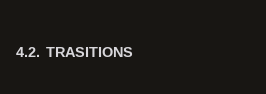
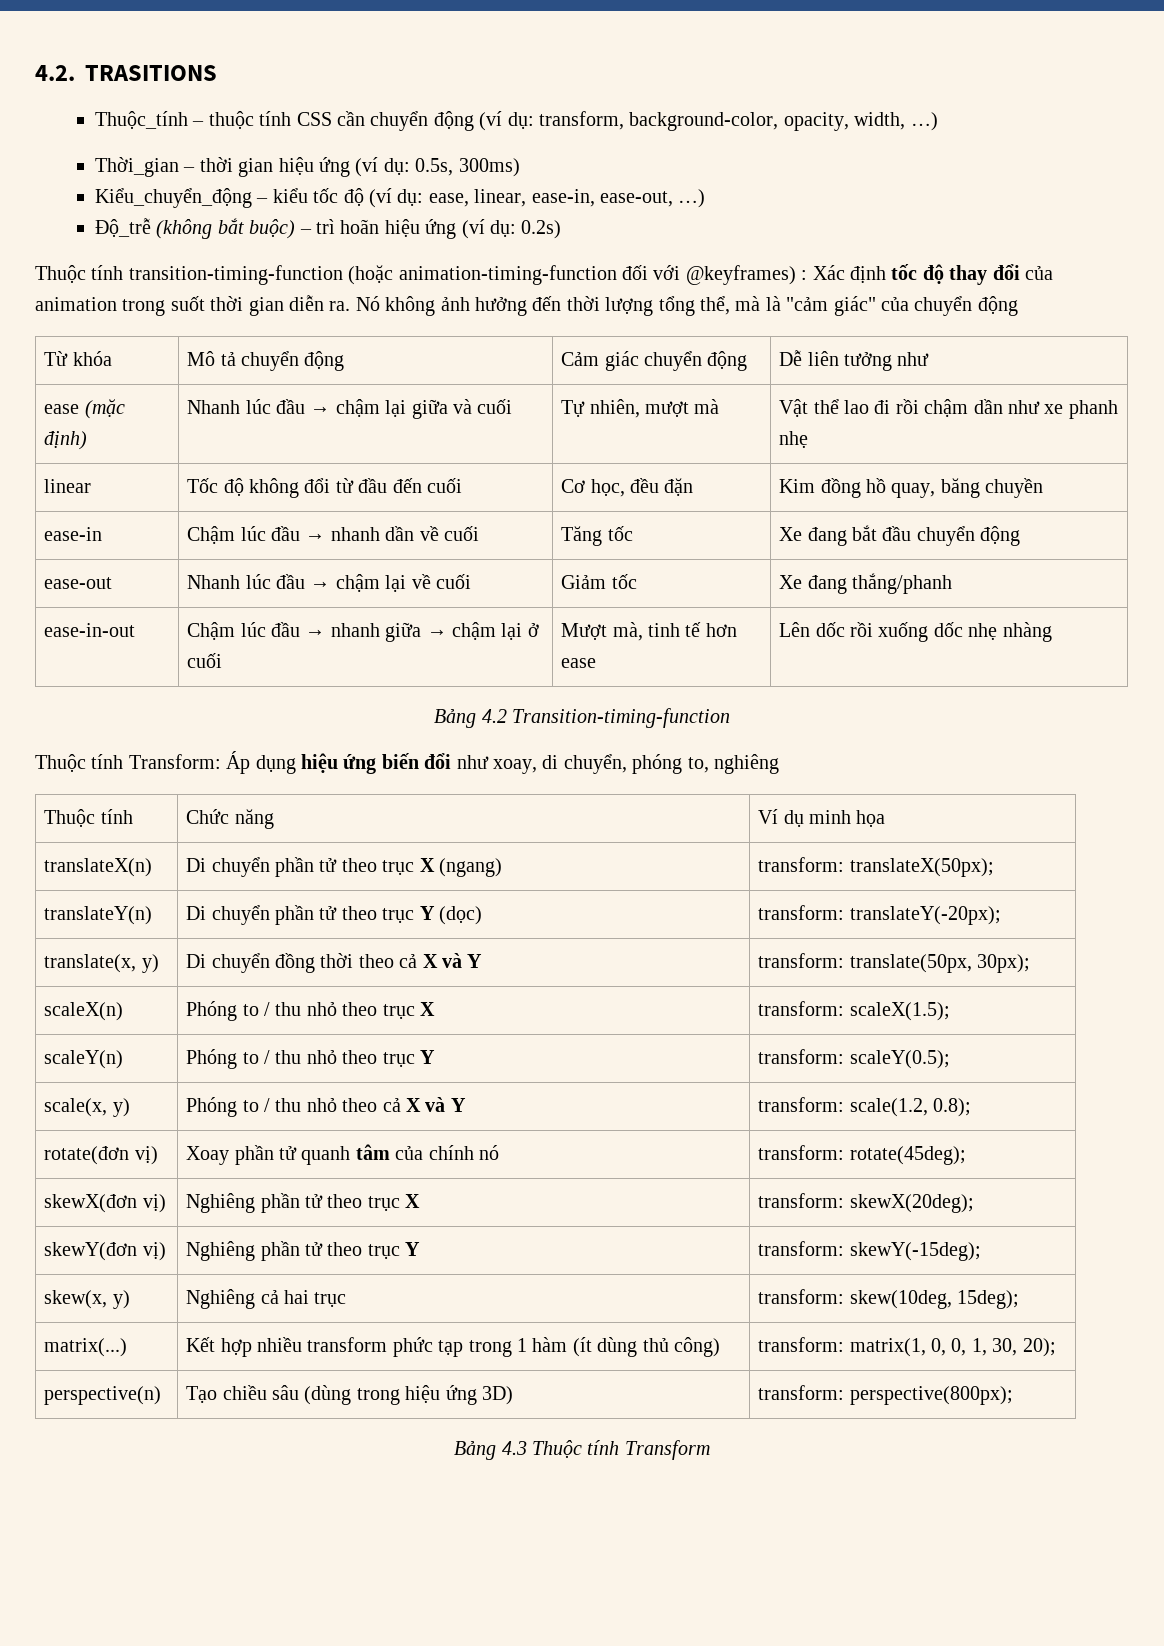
(134, 52) none -> [94,111,938,131] [94,157,520,177] [94,188,706,208] [94,218,562,239] [35,264,1053,285] [35,295,1018,316] [44,351,112,366] [187,351,345,371] [561,351,748,371] [779,350,930,371] [44,399,125,419] [44,431,88,450] [187,399,513,419] [561,399,720,418] [779,399,1118,419] [779,431,809,448] [44,479,92,493] [187,478,462,498] [561,478,694,497] [779,478,1044,498] [44,527,103,541] [187,526,479,544] [561,526,633,546] [779,525,1021,546] [44,577,113,589] [187,574,471,592] [561,574,637,589] [779,573,952,594] [44,623,136,637] [187,622,539,642] [187,653,223,668] [561,622,737,641] [561,658,597,668] [779,622,1052,642] [434,708,730,728] [35,751,779,774] [44,809,133,827] [186,809,274,829] [758,809,886,827] [44,858,153,877] [186,857,502,877] [758,857,994,877] [44,906,153,925] [186,905,482,925] [758,905,1001,925] [44,954,159,973] [186,953,483,973] [758,953,1030,973] [44,1002,124,1021] [186,1001,435,1021] [758,1001,950,1021] [44,1050,124,1069] [186,1049,435,1069] [758,1049,950,1069] [44,1098,130,1117] [186,1097,466,1117] [758,1097,971,1117] [44,1146,158,1165] [186,1144,499,1165] [758,1145,966,1165] [44,1194,166,1213] [186,1193,421,1213] [758,1193,974,1213] [44,1242,166,1261] [186,1241,421,1261] [758,1241,981,1261] [44,1290,130,1309] [186,1289,347,1309] [758,1289,1019,1309] [44,1338,128,1357] [186,1337,720,1357] [758,1337,1056,1357] [44,1386,162,1405] [186,1385,513,1405] [758,1385,1013,1405] [454,1440,710,1460] // Thuộc_tính – thuộc tính CSS cần chuyển động (ví dụ: transform, background-color, opacity, width, …) // Thời_gian – thời gian hiệu ứng (ví dụ: 0.5s, 300ms) // Kiểu_chuyển_động – kiểu tốc độ (ví dụ: ease, linear, ease-in, ease-out, …) // Độ_trễ (không bắt buộc) – trì hoãn hiệu ứng (ví dụ: 0.2s) // Thuộc tính transition-timing-function (hoặc animation-timing-function đối với @keyframes) : Xác định tốc độ thay đổi của animation trong suốt thời gian diễn ra. Nó không ảnh hưởng đến thời lượng tổng thể, mà là "cảm giác" của chuyển động // Từ khóa | Mô tả chuyển động | Cảm giác chuyển động | Dễ liên tưởng như // ease (mặc định) | Nhanh lúc đầu → chậm lại giữa và cuối | Tự nhiên, mượt mà | Vật thể lao đi rồi chậm dần như xe phanh nhẹ // linear | Tốc độ không đổi từ đầu đến cuối | Cơ học, đều đặn | Kim đồng hồ quay, băng chuyền // ease-in | Chậm lúc đầu → nhanh dần về cuối | Tăng tốc | Xe đang bắt đầu chuyển động // ease-out | Nhanh lúc đầu → chậm lại về cuối | Giảm tốc | Xe đang thắng/phanh // ease-in-out | Chậm lúc đầu → nhanh giữa → chậm lại ở cuối | Mượt mà, tinh tế hơn ease | Lên dốc rồi xuống dốc nhẹ nhàng // Bảng 4.2 Transition-timing-function // Thuộc tính Transform: Áp dụng hiệu ứng biến đổi như xoay, di chuyển, phóng to, nghiêng // Thuộc tính | Chức năng | Ví dụ minh họa // translateX(n) | Di chuyển phần tử theo trục X (ngang) | transform: translateX(50px); // translateY(n) | Di chuyển phần tử theo trục Y (dọc) | transform: translateY(-20px); // translate(x, y) | Di chuyển đồng thời theo cả X và Y | transform: translate(50px, 30px); // scaleX(n) | Phóng to / thu nhỏ theo trục X | transform: scaleX(1.5); // scaleY(n) | Phóng to / thu nhỏ theo trục Y | transform: scaleY(0.5); // scale(x, y) | Phóng to / thu nhỏ theo cả X và Y | transform: scale(1.2, 0.8); // rotate(đơn vị) | Xoay phần tử quanh tâm của chính nó | transform: rotate(45deg); // skewX(đơn vị) | Nghiêng phần tử theo trục X | transform: skewX(20deg); // skewY(đơn vị) | Nghiêng phần tử theo trục Y | transform: skewY(-15deg); // skew(x, y) | Nghiêng cả hai trục | transform: skew(10deg, 15deg); // matrix(...) | Kết hợp nhiều transform phức tạp trong 1 hàm (ít dùng thủ công) | transform: matrix(1, 0, 0, 1, 30, 20); // perspective(n) | Tạo chiều sâu (dùng trong hiệu ứng 3D) | transform: perspective(800px); // Bảng 4.3 Thuộc tính Transform

